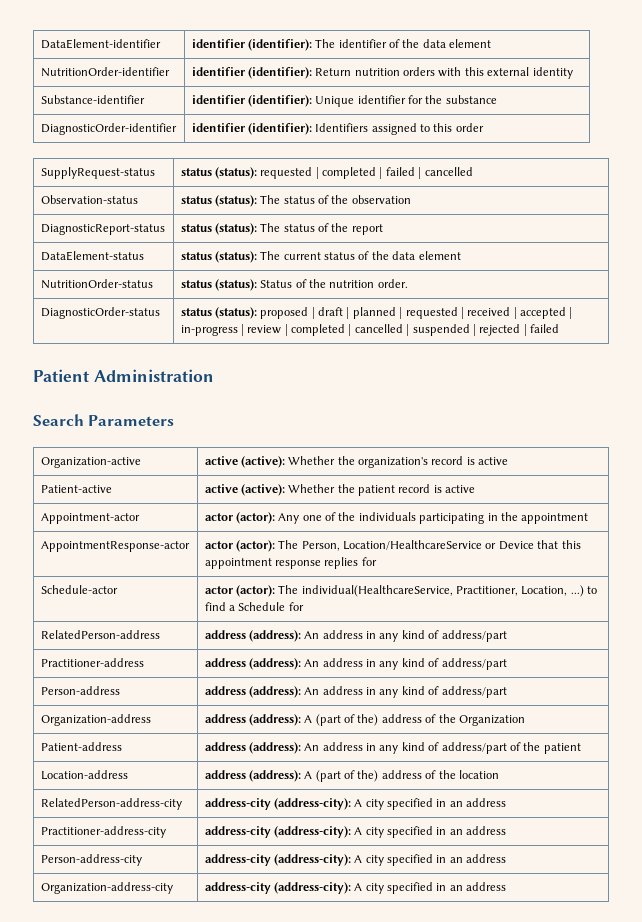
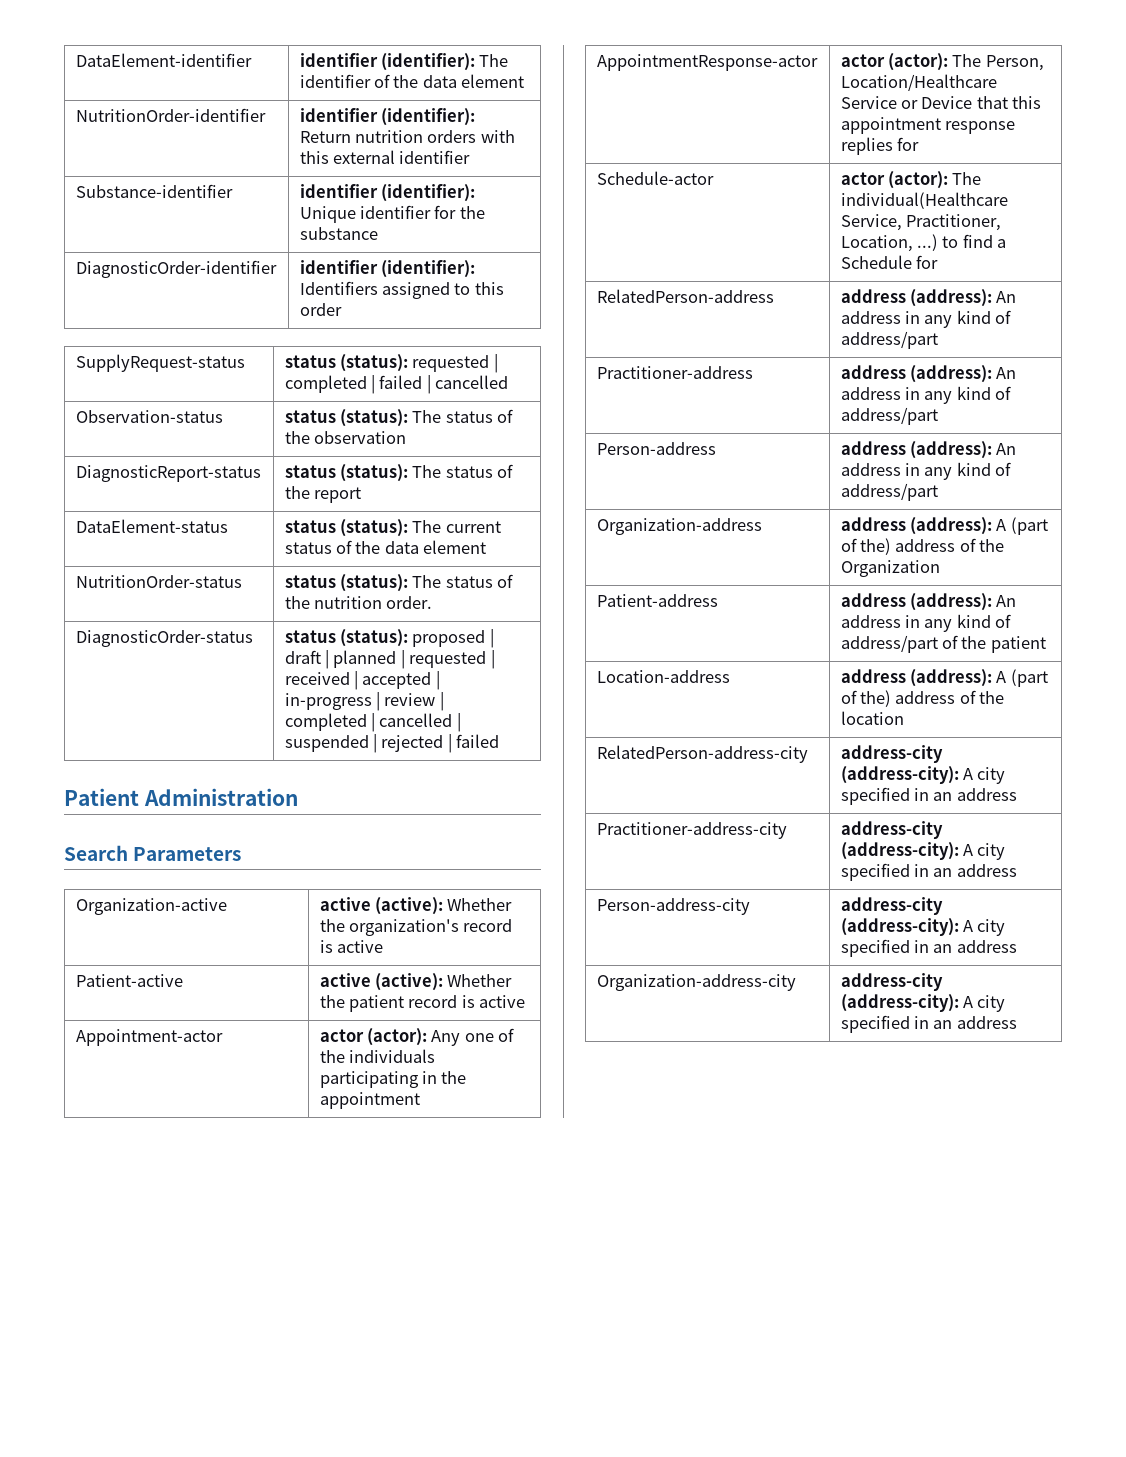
[532,67,573,79] identity -> [399,150,471,164] identifier
[260,280,293,288] Status -> [412,575,493,588] The status
[343,540,483,550] Location/HealthcareService -> [840,74,997,91] [840,96,897,109] Location/Healthcare Service
[301,585,453,597] individual(HealthcareService, -> [840,192,1008,209] [840,214,902,231] individual(Healthcare Service,

